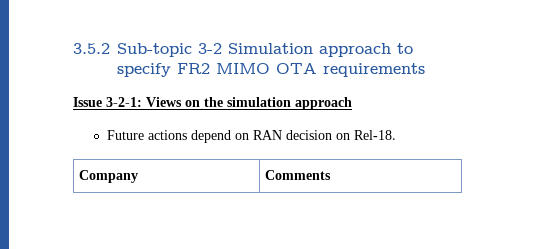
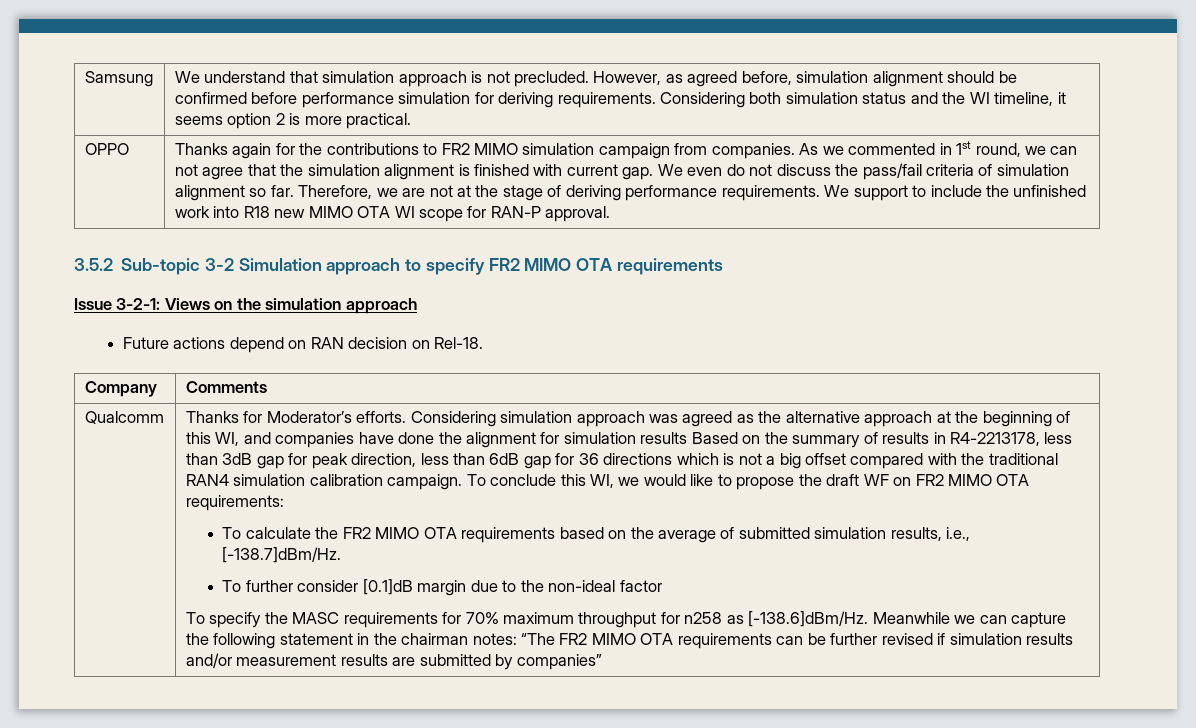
(73, 48) none -> [84,71,153,87] [174,71,1017,87] [174,92,1066,108] [174,113,412,129] [84,143,129,155] [174,141,1078,159] [174,163,1069,180] [174,185,1087,201] [174,206,611,222] Samsung | We understand that simulation approach is not precluded. However, as agreed before, simulation alignment should be confirmed before performance simulation for deriving requirements. Considering both simulation status and the WI timeline, it seems option 2 is more practical. // OPPO | Thanks again for the contributions to FR2 MIMO simulation campaign from companies. As we commented in 1st round, we can not agree that the simulation alignment is finished with current gap. We even do not discuss the pass/fail criteria of simulation alignment so far. Therefore, we are not at the stage of deriving performance requirements. We support to include the unfinished work into R18 new MIMO OTA WI scope for RAN-P approval. //
(331, 175) none -> [84,411,164,424] [185,411,1071,427] [185,432,1073,448] [185,453,1058,469] [185,474,1030,490] [185,495,284,511] [222,527,971,543] [222,547,342,563] [222,579,662,596] [185,611,1067,628] [185,633,1073,649] [185,653,602,670] // Qualcomm | Thanks for Moderator’s efforts. Considering simulation approach was agreed as the alternative approach at the beginning of this WI, and companies have done the alignment for simulation results Based on the summary of results in R4-2213178, less than 3dB gap for peak direction, less than 6dB gap for 36 directions which is not a big offset compared with the traditional RAN4 simulation calibration campaign. To conclude this WI, we would like to propose the draft WF on FR2 MIMO OTA requirements: // To calculate the FR2 MIMO OTA requirements based on the average of submitted simulation results, i.e., [-138.7]dBm/Hz. // To further consider [0.1]dB margin due to the non-ideal factor // To specify the MASC requirements for 70% maximum throughput for n258 as [-138.6]dBm/Hz. Meanwhile we can capture the following statement in the chairman notes: “The FR2 MIMO OTA requirements can be further revised if simulation results and/or measurement results are submitted by companies”

